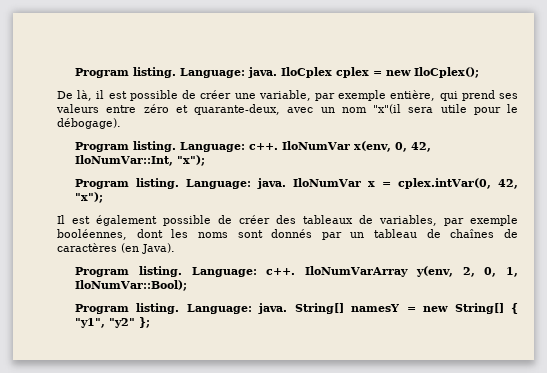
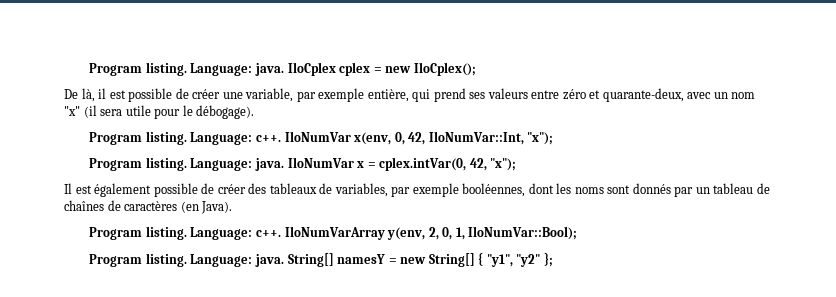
[373,104,401,114] "x"(il -> [64,105,97,118] "x" (il

